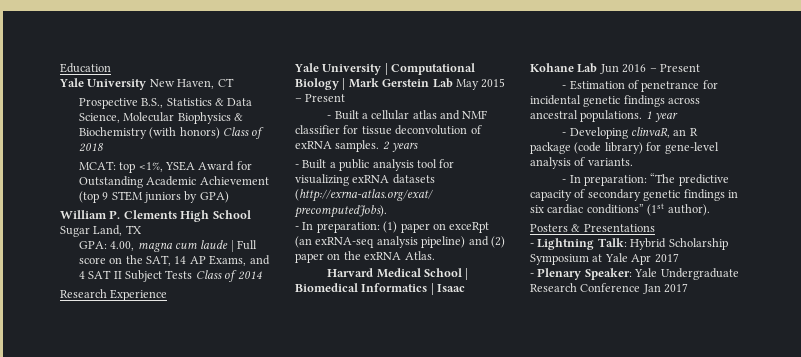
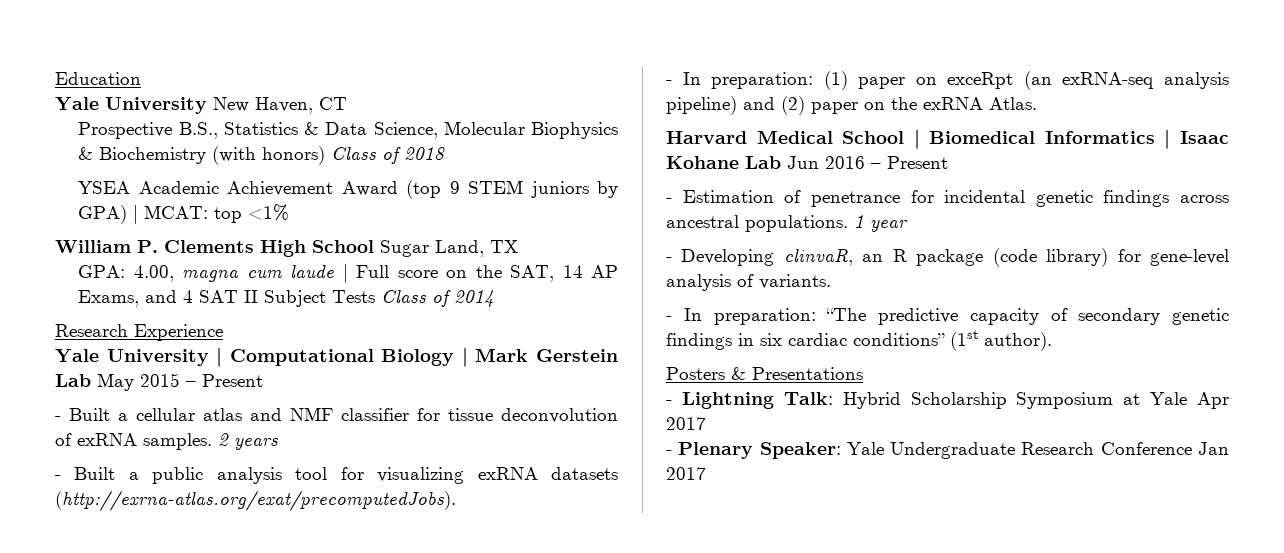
[78,161,252,173] [78,176,143,188] MCAT: top <1%, YSEA Award for Outstanding -> [78,181,131,194] YSEA
(269, 180) none -> [341,181,398,196] Award
(229, 197) none -> [133,204,290,224] | MCAT: top <1%

